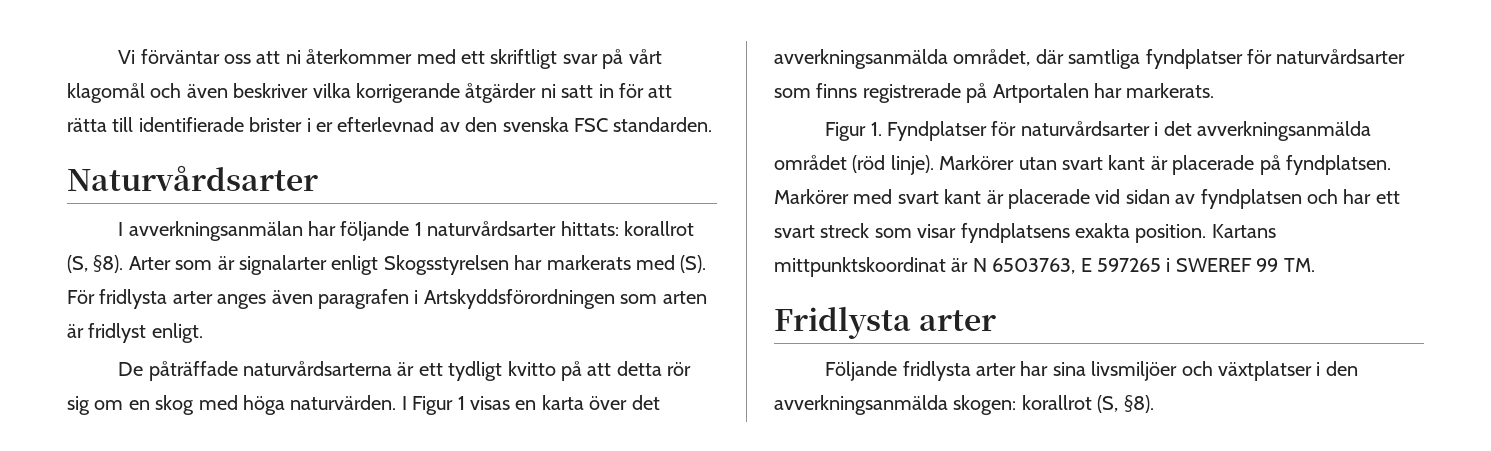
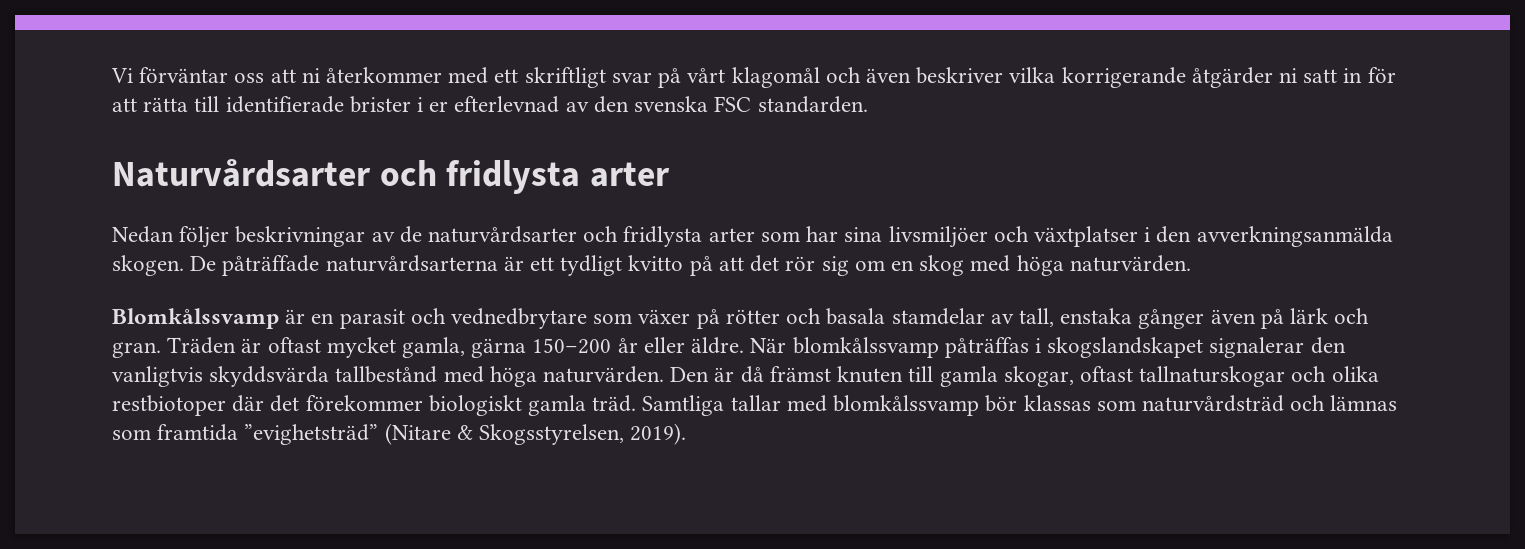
[118,221,695,241] [67,255,707,275] [67,289,707,309] [67,323,203,343] // I avverkningsanmälan har följande 1 naturvårdsarter hittats: korallrot (S, §8). Arter som är signalarter enligt Skogsstyrelsen har markerats med (S). För fridlysta arter anges även paragrafen i Artskyddsförordningen som arten är fridlyst enligt. // -> [379,160,670,194] [112,226,1393,248] [112,255,184,276] och fridlysta arter // Nedan följer beskrivningar av de naturvårdsarter och fridlysta arter som har sina livsmiljöer och växtplatser i den avverkningsanmälda skogen.
[616,361,662,376] detta -> [750,255,780,272] det
[401,395,660,415] [774,49,1406,69] [774,83,1215,103] [825,121,1372,141] [774,155,1391,175] [774,189,1400,209] [774,223,1276,243] [774,257,1315,277] [774,306,997,339] [825,361,1358,381] [774,395,1154,415] I Figur 1 visas en karta över det avverkningsanmälda området, där samtliga fyndplatser för naturvårdsarter som finns registrerade på Artportalen har markerats. // Figur 1. Fyndplatser för naturvårdsarter i det avverkningsanmälda området (röd linje). Markörer utan svart kant är placerade på fyndplatsen. Markörer med svart kant är placerade vid sidan av fyndplatsen och har ett svart streck som visar fyndplatsens exakta position. Kartans mittpunktskoordinat är N 6503763, E 597265 i SWEREF 99 TM. // Fridlysta arter // Följande fridlysta arter har sina livsmiljöer och växtplatser i den avverkningsanmälda skogen: korallrot (S, §8). -> [112,308,1370,329] [112,337,1346,358] [112,366,1379,387] [112,395,1398,416] [112,423,687,445] // Blomkålssvamp är en parasit och vednedbrytare som växer på rötter och basala stamdelar av tall, enstaka gånger även på lärk och gran. Träden är oftast mycket gamla, gärna 150–200 år eller äldre. När blomkålssvamp påträffas i skogslandskapet signalerar den vanligtvis skyddsvärda tallbestånd med höga naturvärden. Den är då främst knuten till gamla skogar, oftast tallnaturskogar och olika restbiotoper där det förekommer biologiskt gamla träd. Samtliga tallar med blomkålssvamp bör klassas som naturvårdsträd och lämnas som framtida ”evighetsträd” (Nitare & Skogsstyrelsen, 2019).

